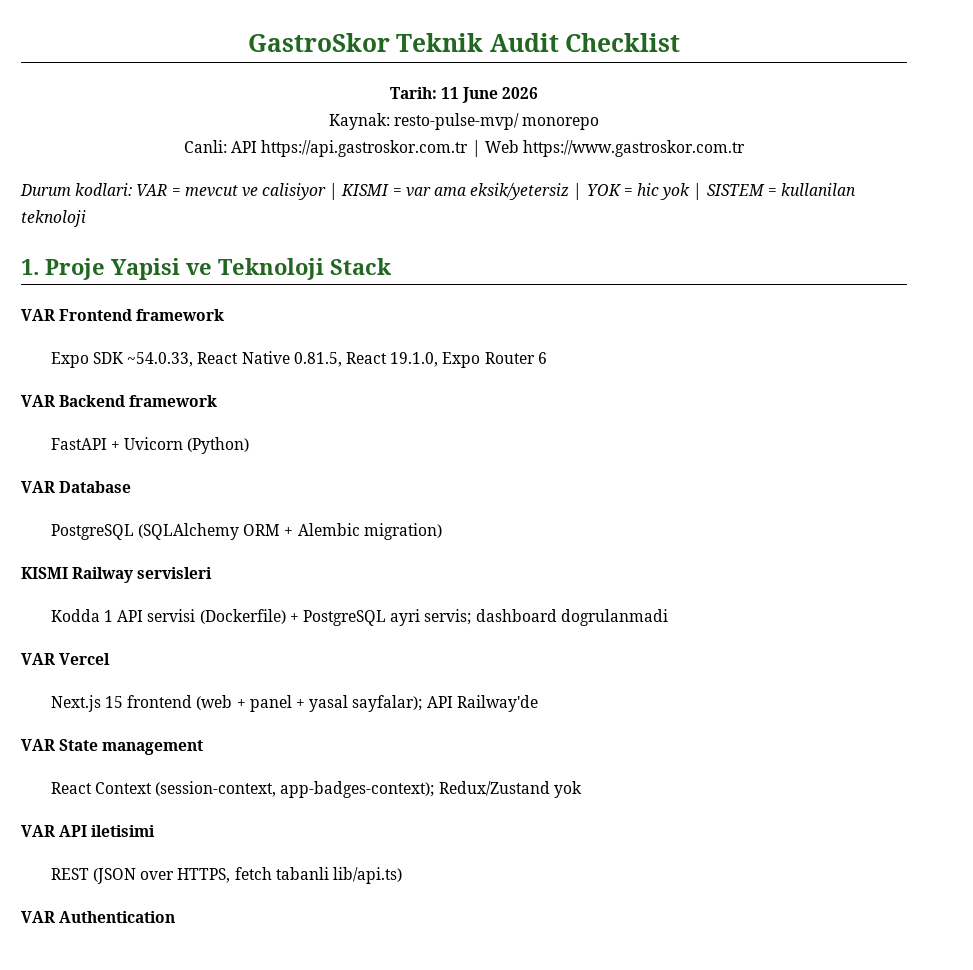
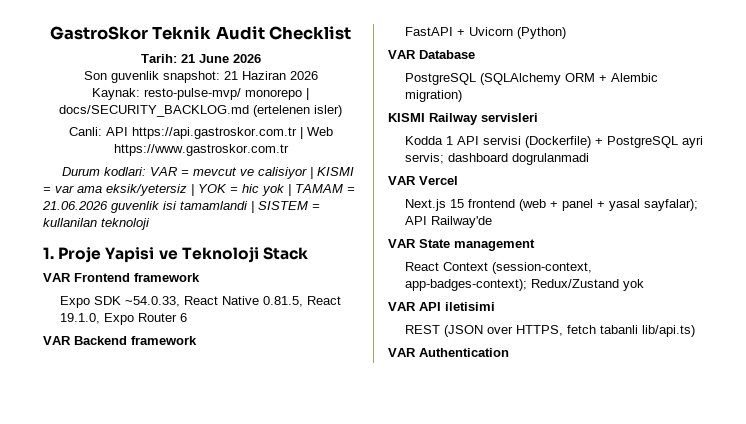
[440,87,459,99] 11 -> [180,54,195,63] 21
(539, 93) none -> [83,71,318,83] // Son guvenlik snapshot: 21 Haziran 2026
(600, 123) none -> [306,88,309,100] [59,105,342,117] | docs/SECURITY_BACKLOG.md (ertelenen isler)
(703, 191) none -> [295,184,355,193] [42,201,254,213] TAMAM = 21.06.2026 guvenlik isi tamamlandi |

